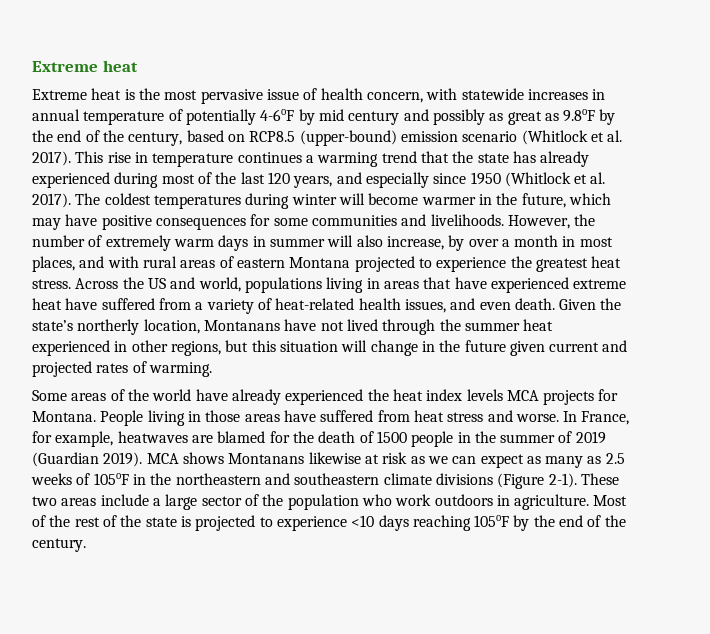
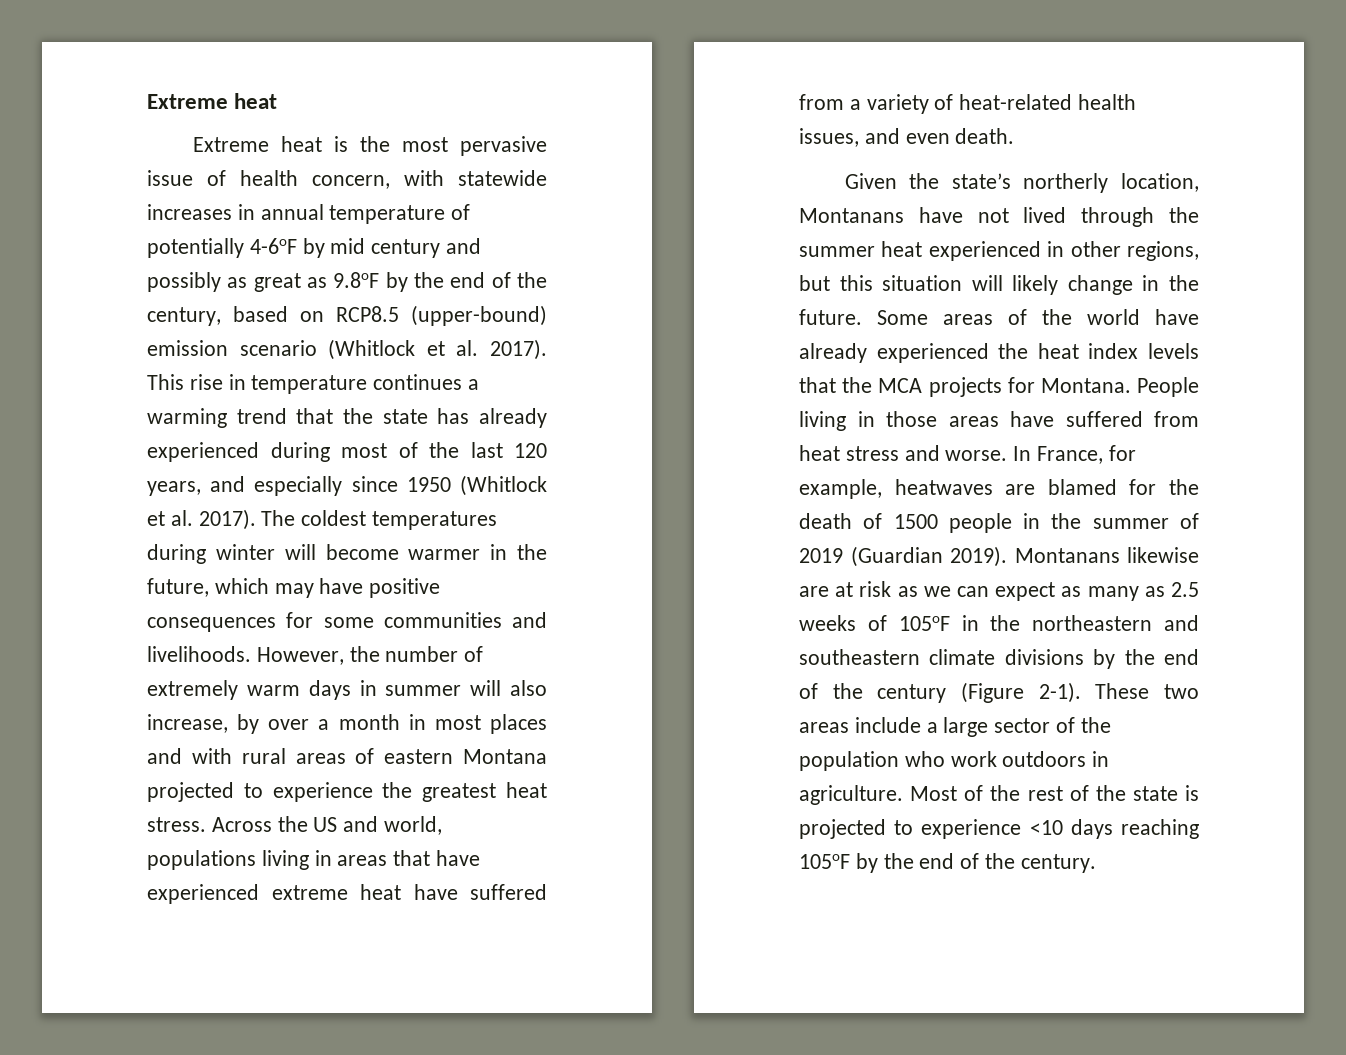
[32,256,75,272] places, -> [490,714,547,734] places
(555, 304) none -> (1015, 136) //
(368, 346) none -> [1012,275,1059,295] likely
[464,340,628,356] [32,361,212,377] future given current and projected rates of warming. // -> [799,309,862,325] future.
(503, 395) none -> [799,377,873,393] that the
[146,452,224,464] MCA shows -> (1007, 556) none
(361, 458) none -> [799,586,829,597] are
(493, 479) none -> [1093,649,1199,669] [799,683,947,703] by the end of the century

